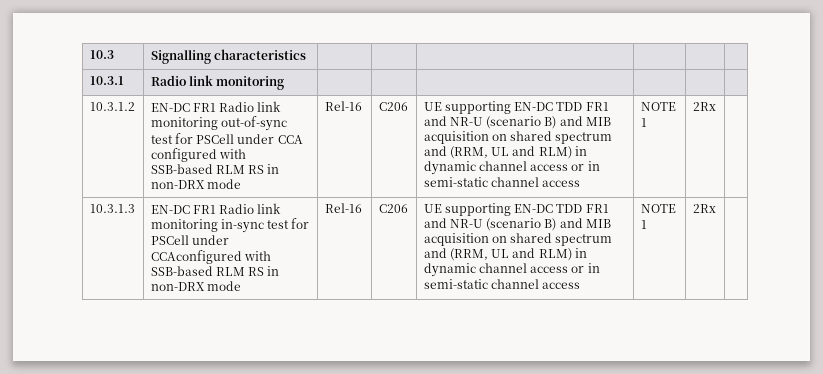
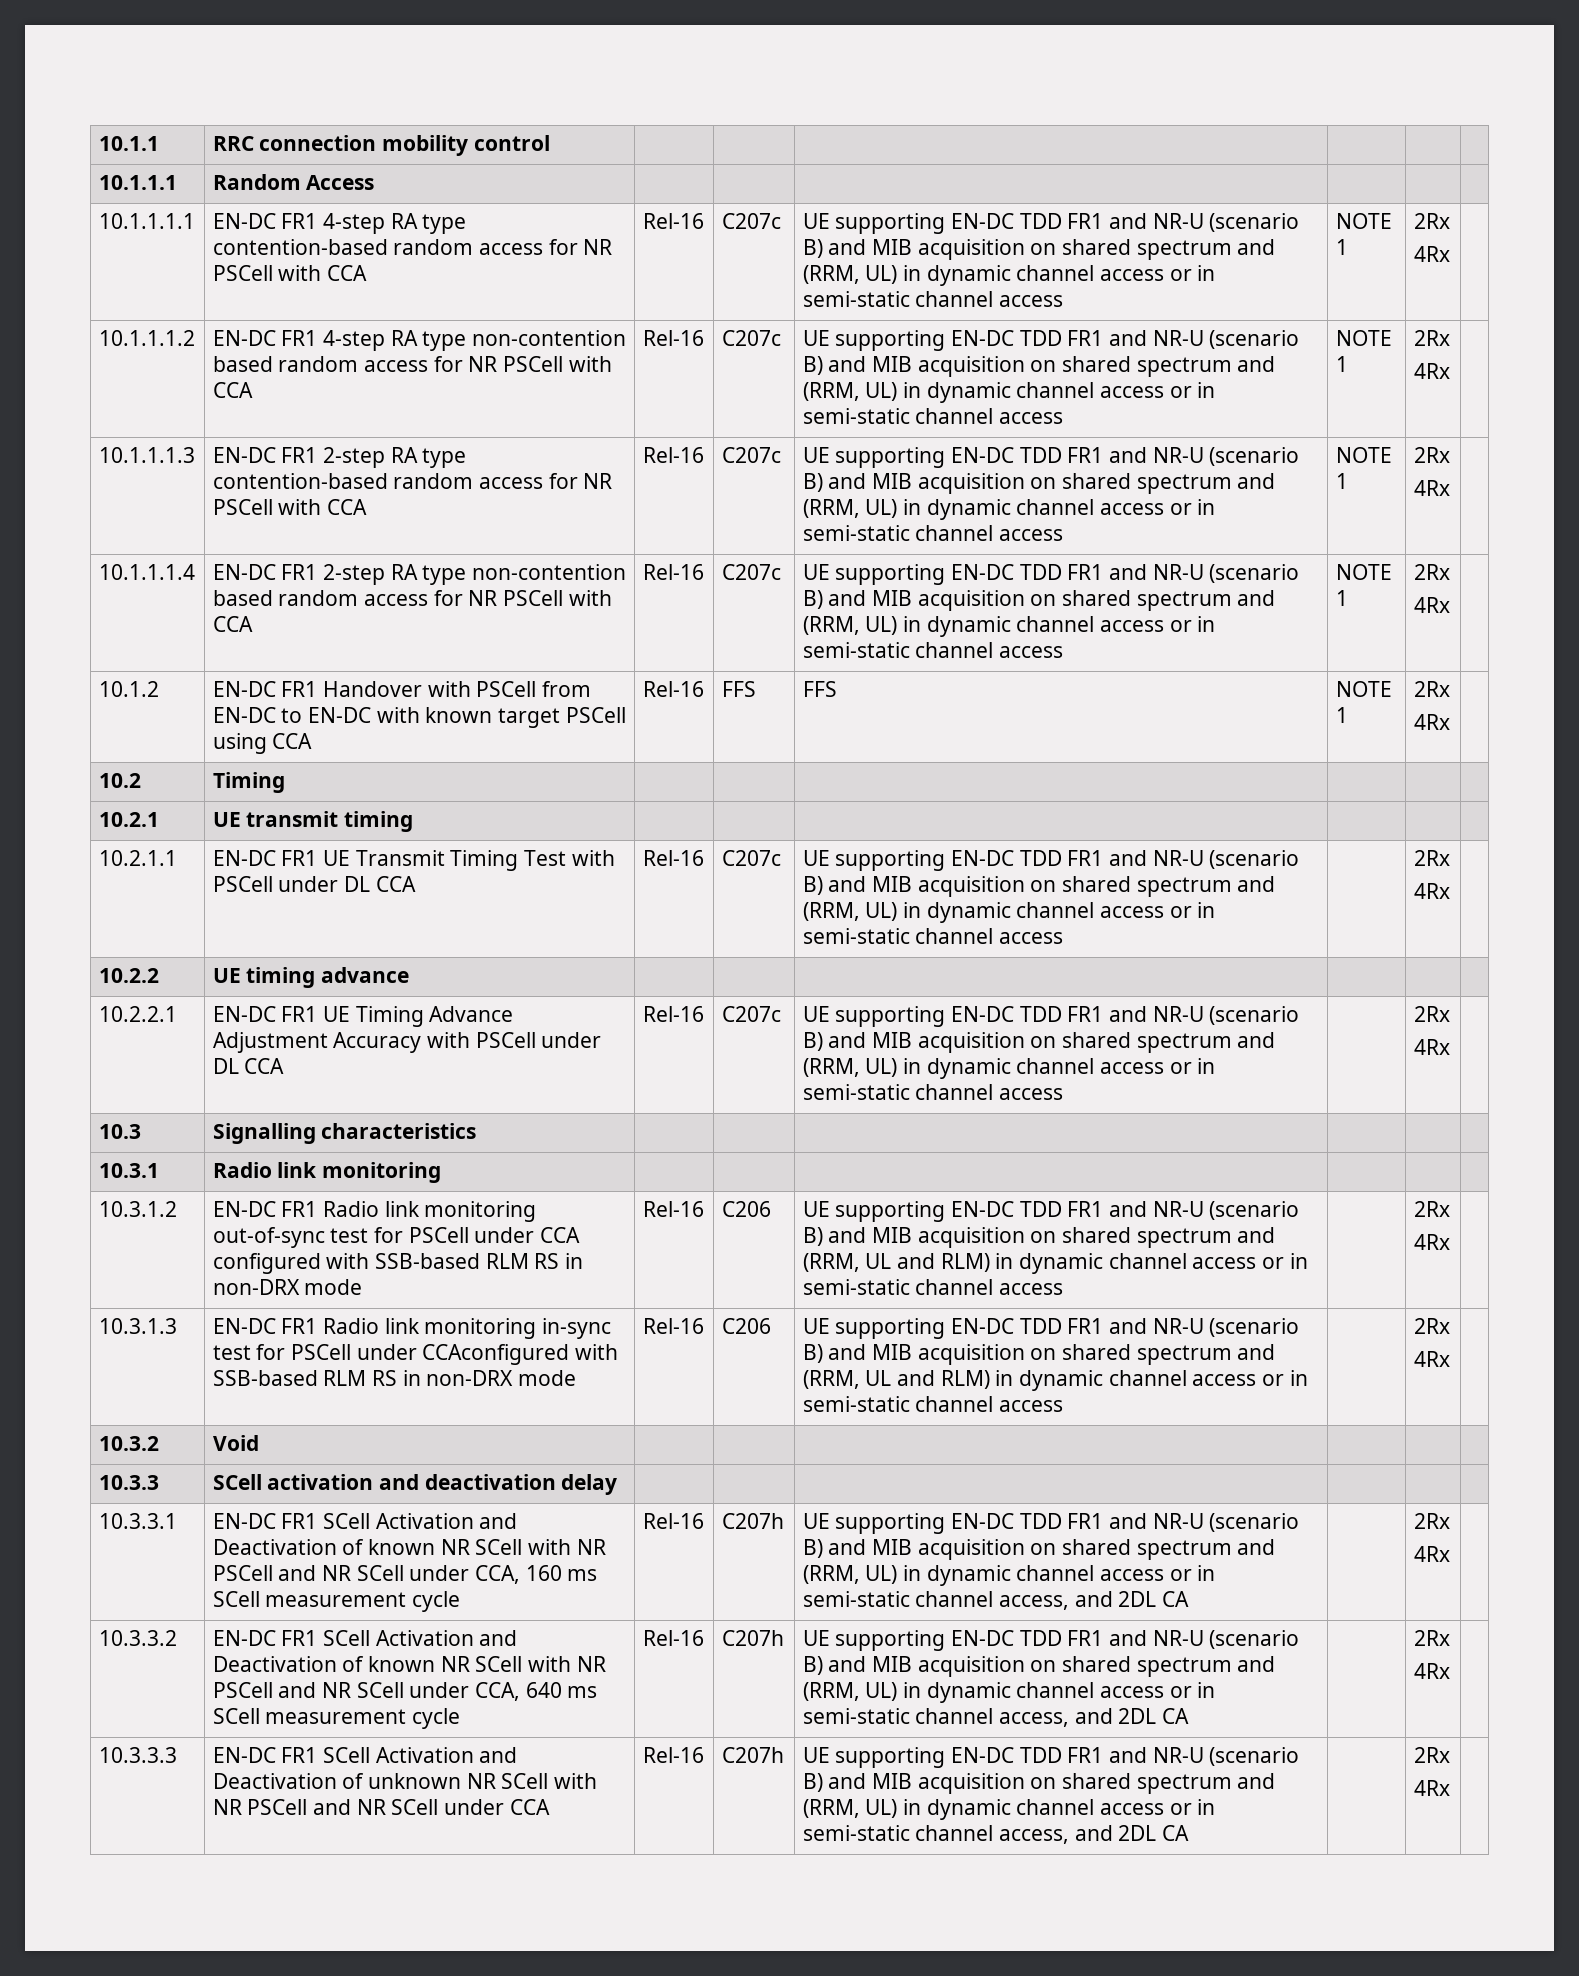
(89, 54) none -> [98,136,159,151] [212,135,550,156] [98,175,177,190] [212,174,375,190] [98,213,195,229] [212,213,467,234] [212,239,613,255] [212,265,368,281] [642,213,704,229] [721,213,781,229] [802,213,1300,234] [802,239,1276,260] [802,265,1216,286] [802,291,1064,307] [1335,213,1392,229] [1335,239,1348,255] [1413,213,1450,229] [1413,246,1450,262] [98,330,195,346] [212,330,627,351] [212,356,612,372] [212,382,253,398] [642,330,704,346] [721,330,781,346] [802,330,1300,351] [802,356,1276,377] [802,382,1216,403] [802,408,1064,424] [1335,330,1392,346] [1335,356,1348,372] [1413,330,1450,346] [1413,363,1450,379] [98,447,195,463] [212,447,467,468] [212,473,613,489] [212,499,368,515] [642,447,704,463] [721,447,781,463] [802,447,1300,468] [802,473,1276,494] [802,499,1216,520] [802,525,1064,541] [1335,447,1392,463] [1335,473,1348,489] [1413,447,1450,463] [1413,480,1450,496] [98,564,195,580] [212,564,627,585] [212,590,612,606] [212,616,253,632] [642,564,704,580] [721,564,781,580] [802,564,1300,585] [802,590,1276,611] [802,616,1216,637] [802,642,1064,658] [1335,564,1392,580] [1335,590,1348,606] [1413,564,1450,580] [1413,597,1450,613] [98,681,159,697] [212,681,592,697] [212,707,626,728] [212,733,313,754] [642,681,704,697] [721,681,756,697] [802,681,837,697] [1335,681,1392,697] [1335,707,1348,723] [1413,681,1450,697] [1413,714,1450,730] [98,773,141,788] [212,772,285,793] [98,812,159,827] [212,811,414,832] [98,850,177,866] [212,850,615,871] [212,876,416,892] [642,850,704,866] [721,850,781,866] [802,850,1300,871] [802,876,1276,897] [802,902,1216,923] [802,928,1064,944] [1413,850,1450,866] [1413,883,1450,899] [98,968,159,983] [212,967,410,988] [98,1006,177,1022] [212,1006,514,1027] [212,1032,602,1053] [212,1058,285,1074] [642,1006,704,1022] [721,1006,781,1022] [802,1006,1300,1027] [802,1032,1276,1053] [802,1058,1216,1079] [802,1084,1064,1100] [1413,1006,1450,1022] [1413,1039,1450,1055] 10.1.1 | RRC connection mobility control | | | | | | // 10.1.1.1 | Random Access | | | | | | // 10.1.1.1.1 | EN-DC FR1 4-step RA type contention-based random access for NR PSCell with CCA | Rel-16 | C207c | UE supporting EN-DC TDD FR1 and NR-U (scenario B) and MIB acquisition on shared spectrum and (RRM, UL) in dynamic channel access or in semi-static channel access | NOTE 1 | 2Rx // 4Rx | // 10.1.1.1.2 | EN-DC FR1 4-step RA type non-contention based random access for NR PSCell with CCA | Rel-16 | C207c | UE supporting EN-DC TDD FR1 and NR-U (scenario B) and MIB acquisition on shared spectrum and (RRM, UL) in dynamic channel access or in semi-static channel access | NOTE 1 | 2Rx // 4Rx | // 10.1.1.1.3 | EN-DC FR1 2-step RA type contention-based random access for NR PSCell with CCA | Rel-16 | C207c | UE supporting EN-DC TDD FR1 and NR-U (scenario B) and MIB acquisition on shared spectrum and (RRM, UL) in dynamic channel access or in semi-static channel access | NOTE 1 | 2Rx // 4Rx | // 10.1.1.1.4 | EN-DC FR1 2-step RA type non-contention based random access for NR PSCell with CCA | Rel-16 | C207c | UE supporting EN-DC TDD FR1 and NR-U (scenario B) and MIB acquisition on shared spectrum and (RRM, UL) in dynamic channel access or in semi-static channel access | NOTE 1 | 2Rx // 4Rx | // 10.1.2 | EN-DC FR1 Handover with PSCell from EN-DC to EN-DC with known target PSCell using CCA | Rel-16 | FFS | FFS | NOTE 1 | 2Rx // 4Rx | // 10.2 | Timing | | | | | | // 10.2.1 | UE transmit timing | | | | | | // 10.2.1.1 | EN-DC FR1 UE Transmit Timing Test with PSCell under DL CCA | Rel-16 | C207c | UE supporting EN-DC TDD FR1 and NR-U (scenario B) and MIB acquisition on shared spectrum and (RRM, UL) in dynamic channel access or in semi-static channel access | | 2Rx // 4Rx | // 10.2.2 | UE timing advance | | | | | | // 10.2.2.1 | EN-DC FR1 UE Timing Advance Adjustment Accuracy with PSCell under DL CCA | Rel-16 | C207c | UE supporting EN-DC TDD FR1 and NR-U (scenario B) and MIB acquisition on shared spectrum and (RRM, UL) in dynamic channel access or in semi-static channel access | | 2Rx // 4Rx | //
[640,102,676,111] [640,118,647,127] [692,102,716,111] NOTE 1 | 2Rx -> [1413,1201,1450,1217] [1413,1234,1450,1250] | 2Rx // 4Rx
[640,204,676,213] [640,220,647,229] [692,204,716,213] NOTE 1 | 2Rx -> [1413,1318,1450,1334] [1413,1351,1450,1367] [98,1436,159,1451] [212,1435,259,1451] [98,1475,159,1490] [212,1474,618,1495] [98,1513,177,1529] [212,1513,518,1529] [212,1539,606,1555] [212,1565,598,1584] [212,1591,461,1612] [642,1513,704,1529] [721,1513,784,1529] [802,1513,1300,1534] [802,1539,1276,1560] [802,1565,1216,1586] [802,1591,1190,1610] [1413,1513,1450,1529] [1413,1546,1450,1562] [98,1630,177,1646] [212,1630,518,1646] [212,1656,606,1672] [212,1682,598,1701] [212,1708,461,1729] [642,1630,704,1646] [721,1630,784,1646] [802,1630,1300,1651] [802,1656,1276,1677] [802,1682,1216,1703] [802,1708,1190,1727] [1413,1630,1450,1646] [1413,1663,1450,1679] [98,1747,177,1763] [212,1747,518,1763] [212,1773,598,1789] [212,1799,550,1815] [642,1747,704,1763] [721,1747,784,1763] [802,1747,1300,1768] [802,1773,1276,1794] [802,1799,1216,1820] [802,1825,1190,1844] [1413,1747,1450,1763] [1413,1780,1450,1796] | 2Rx // 4Rx | // 10.3.2 | Void | | | | | | // 10.3.3 | SCell activation and deactivation delay | | | | | | // 10.3.3.1 | EN-DC FR1 SCell Activation and Deactivation of known NR SCell with NR PSCell and NR SCell under CCA, 160 ms SCell measurement cycle | Rel-16 | C207h | UE supporting EN-DC TDD FR1 and NR-U (scenario B) and MIB acquisition on shared spectrum and (RRM, UL) in dynamic channel access or in semi-static channel access, and 2DL CA | | 2Rx // 4Rx | // 10.3.3.2 | EN-DC FR1 SCell Activation and Deactivation of known NR SCell with NR PSCell and NR SCell under CCA, 640 ms SCell measurement cycle | Rel-16 | C207h | UE supporting EN-DC TDD FR1 and NR-U (scenario B) and MIB acquisition on shared spectrum and (RRM, UL) in dynamic channel access or in semi-static channel access, and 2DL CA | | 2Rx // 4Rx | // 10.3.3.3 | EN-DC FR1 SCell Activation and Deactivation of unknown NR SCell with NR PSCell and NR SCell under CCA | Rel-16 | C207h | UE supporting EN-DC TDD FR1 and NR-U (scenario B) and MIB acquisition on shared spectrum and (RRM, UL) in dynamic channel access or in semi-static channel access, and 2DL CA | | 2Rx // 4Rx

